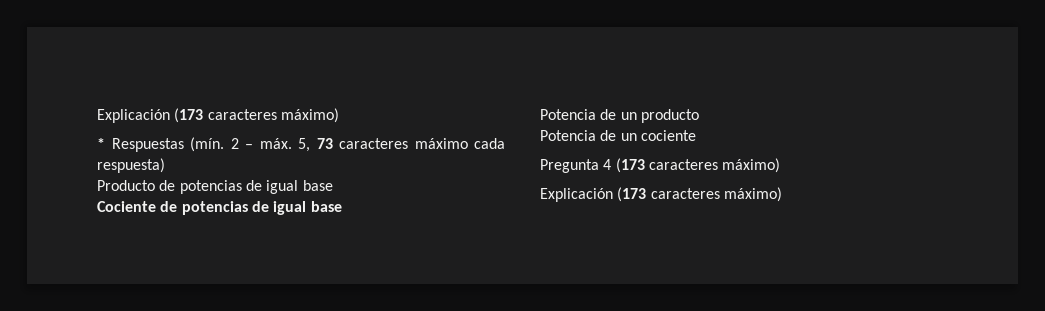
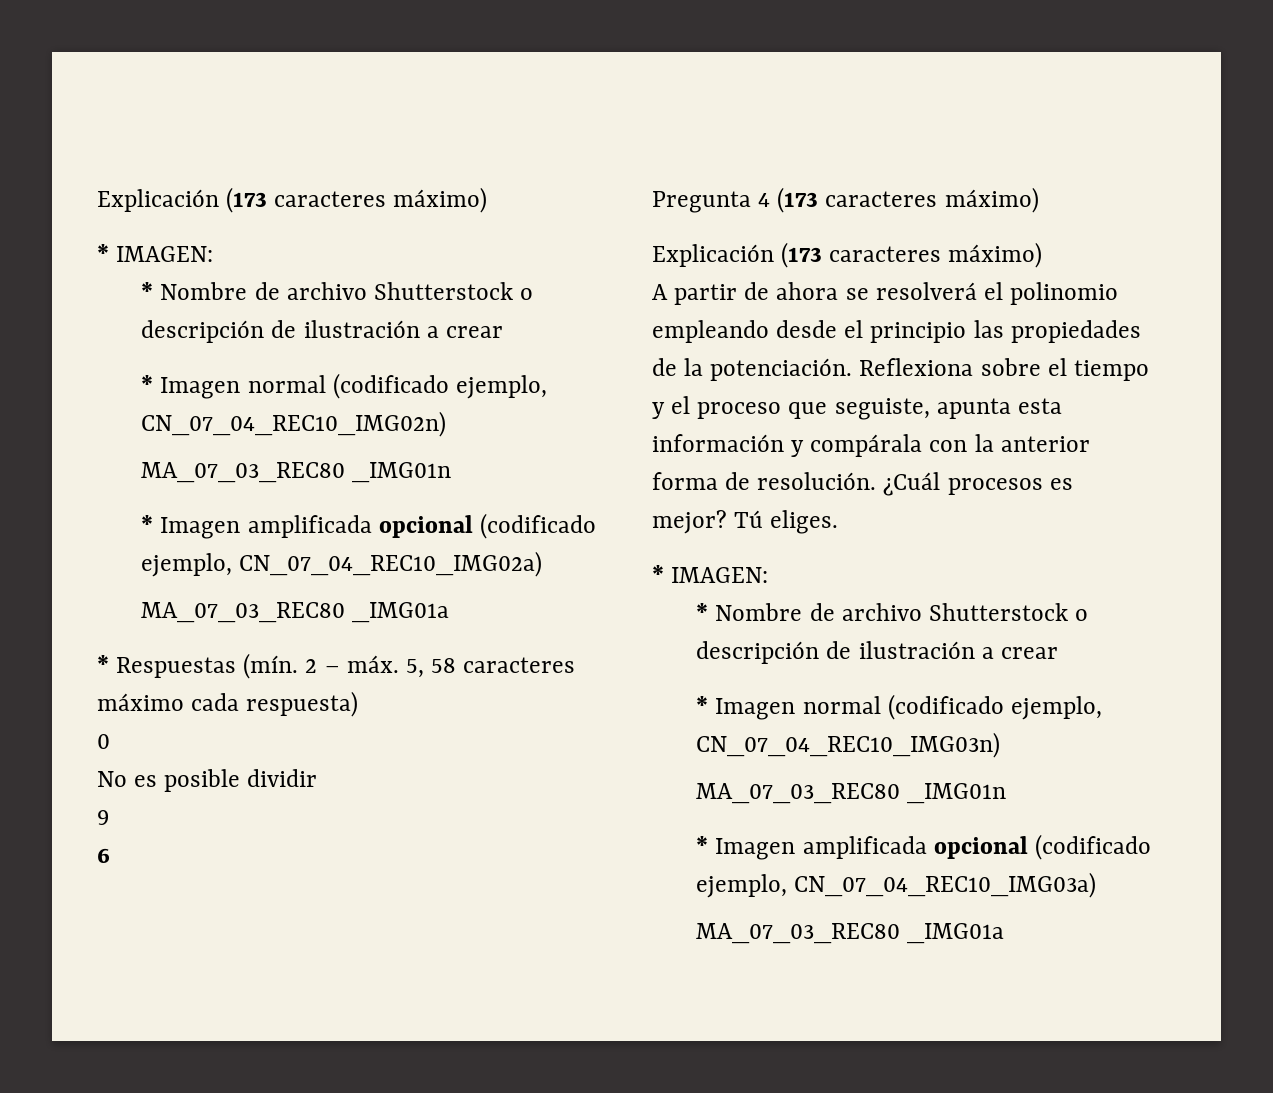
[97,108,339,123] Explicación (173 caracteres máximo) -> [97,187,488,213] [97,244,214,262] [141,282,533,300] [141,320,503,343] [141,373,547,399] [141,411,447,437] [141,462,452,483] [141,513,596,539] [141,551,543,577] [141,602,450,623] Explicación (173 caracteres máximo) // * IMAGEN: // * Nombre de archivo Shutterstock o descripción de ilustración a crear // * Imagen normal (codificado ejemplo, CN_07_04_REC10_IMG02n) // MA_07_03_REC80 _IMG01n // * Imagen amplificada opcional (codificado ejemplo, CN_07_04_REC10_IMG02a) // MA_07_03_REC80 _IMG01a
[316,138,333,149] 73 -> [431,658,457,673] 58
[97,180,333,194] [97,201,342,215] [540,109,699,123] [540,130,696,141] Producto de potencias de igual base // Cociente de potencias de igual base // Potencia de un producto // Potencia de un cociente -> [97,734,110,749] [97,769,318,792] [97,810,109,825] [97,848,110,863] 0 // No es posible dividir // 9 // 6
(782, 194) none -> [652,282,1119,305] [652,320,1141,343] [652,358,1149,381] [652,396,1062,420] [652,434,1090,457] [652,472,1073,496] [652,510,839,534] [652,565,769,583] [696,603,1088,621] [696,641,1058,664] [696,694,1102,720] [696,732,1001,758] [696,783,1007,804] [696,834,1151,860] [696,872,1097,898] [696,923,1005,944] // A partir de ahora se resolverá el polinomio empleando desde el principio las propiedades de la potenciación. Reflexiona sobre el tiempo y el proceso que seguiste, apunta esta información y compárala con la anterior forma de resolución. ¿Cuál procesos es mejor? Tú eliges. // * IMAGEN: // * Nombre de archivo Shutterstock o descripción de ilustración a crear // * Imagen normal (codificado ejemplo, CN_07_04_REC10_IMG03n) // MA_07_03_REC80 _IMG01n // * Imagen amplificada opcional (codificado ejemplo, CN_07_04_REC10_IMG03a) // MA_07_03_REC80 _IMG01a

